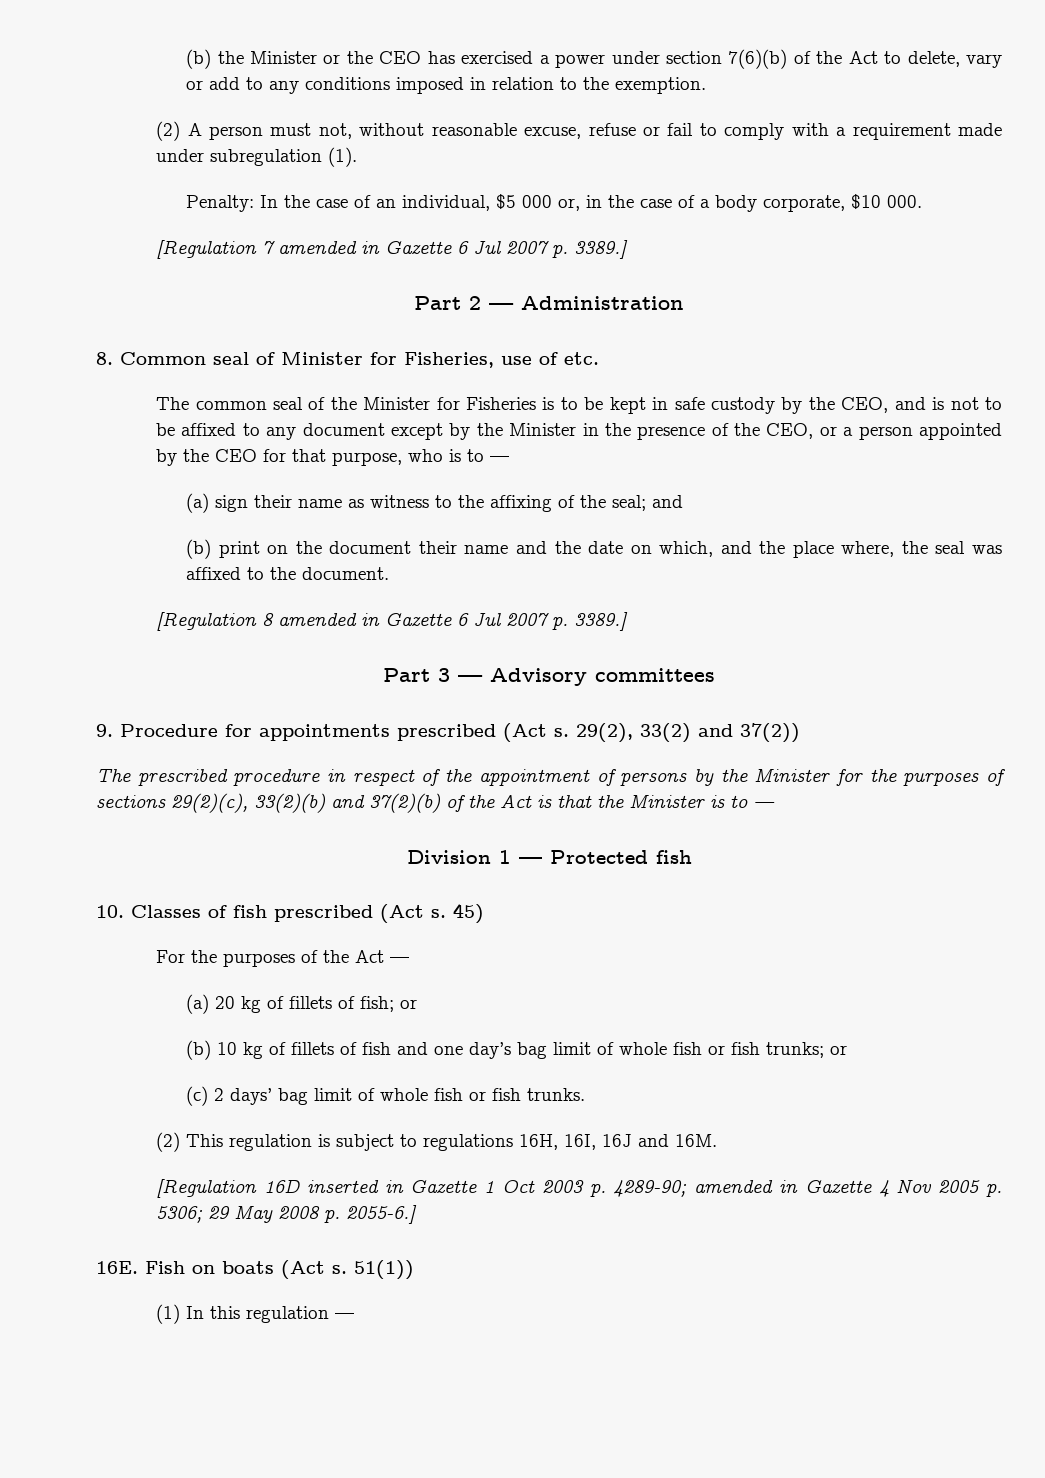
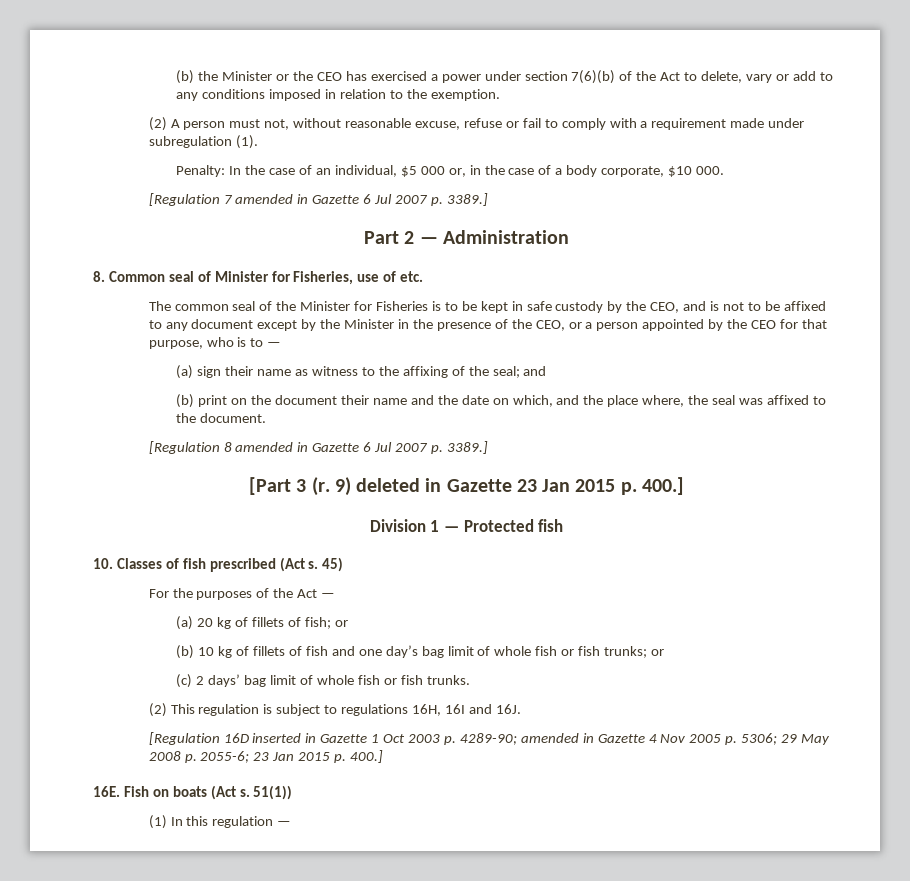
[383,668,715,686] [96,723,800,743] [96,768,1006,786] [96,793,775,813] Part 3 — Advisory committees // 9. Procedure for appointments prescribed (Act s. 29(2), 33(2) and 37(2)) // The prescribed procedure in respect of the appointment of persons by the Minister for the purposes of sections 29(2)(c), 33(2)(b) and 37(2)(b) of the Act is that the Minister is to — -> [249,477,684,496] [Part 3 (r. 9) deleted in Gazette 23 Jan 2015 p. 400.]
[564,1134,718,1150] 16I, 16J and 16M. -> [444,704,521,714] 16I and 16J.
[346,1205,418,1224] 2055-6.] -> [200,750,384,763] 2055-6; 23 Jan 2015 p. 400.]

